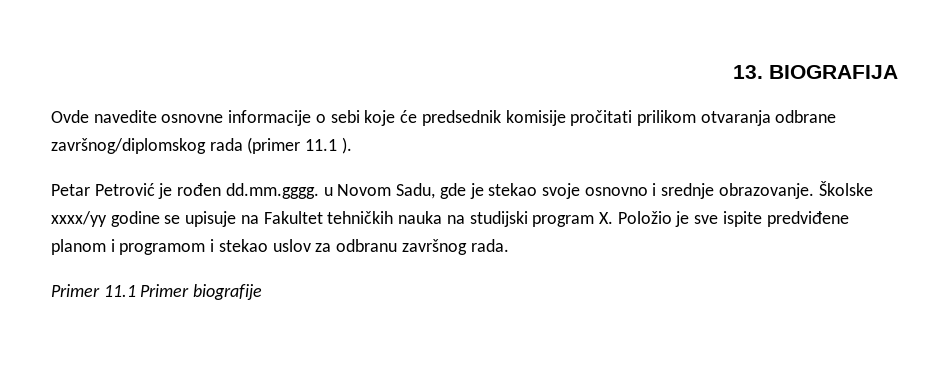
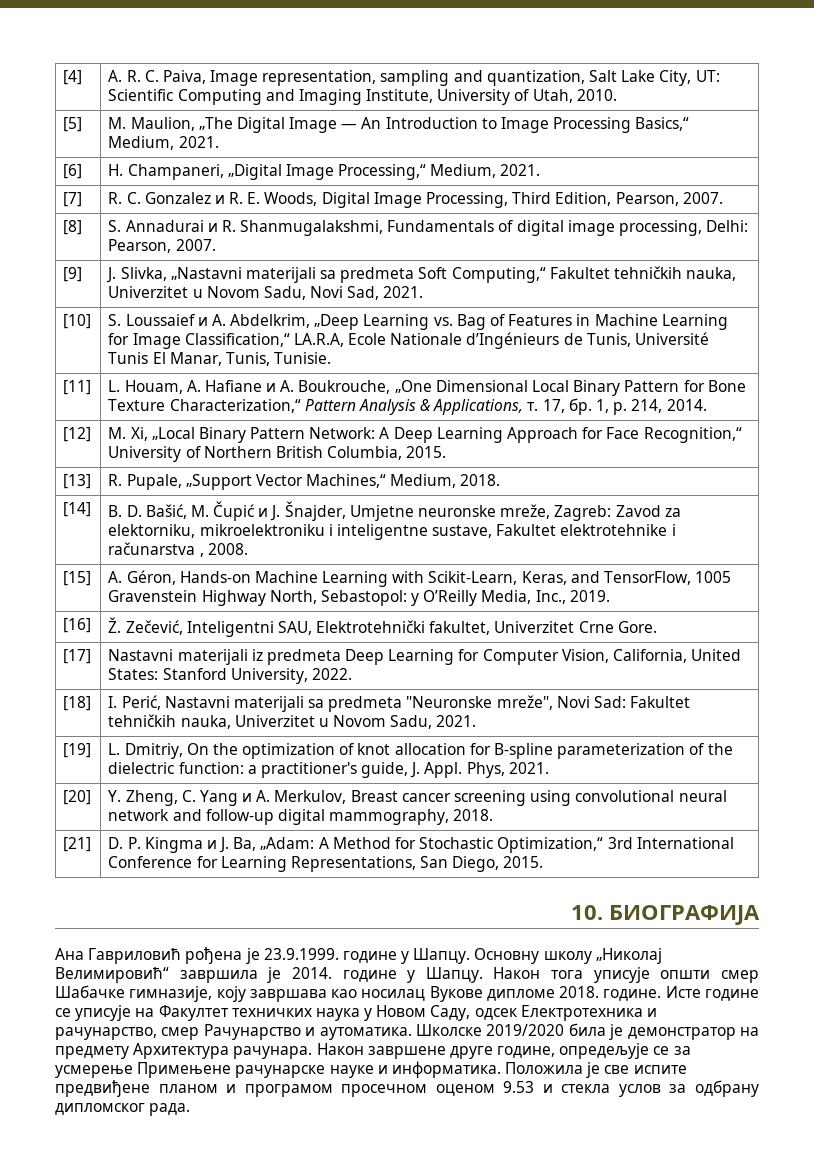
[733,65,898,79] [51,110,837,126] [51,137,352,154] [51,181,873,199] [51,211,849,227] [51,239,509,255] [51,284,263,300] 13. BIOGRAFIJA // Ovde navedite osnovne informacije o sebi koje će predsednik komisije pročitati prilikom otvaranja odbrane završnog/diplomskog rada (primer 11.1 ). // Petar Petrović je rođen dd.mm.gggg. u Novom Sadu, gde je stekao svoje osnovno i srednje obrazovanje. Školske xxxx/yy godine se upisuje na Fakultet tehničkih nauka na studijski program X. Položio je sve ispite predviđene planom i programom i stekao uslov za odbranu završnog rada. // Primer 11.1 Primer biografije -> [63,70,83,85] [108,70,720,86] [108,89,617,105] [63,117,83,132] [108,117,690,133] [108,136,219,150] [63,164,83,179] [108,164,541,180] [63,192,83,207] [108,192,723,208] [63,220,83,235] [108,220,749,236] [108,239,216,253] [63,267,83,282] [106,266,737,283] [108,286,424,300] [63,314,92,329] [108,314,728,330] [108,332,710,349] [108,352,332,366] [63,380,92,395] [108,380,746,396] [108,398,707,415] [63,427,92,442] [108,427,742,443] [108,446,447,462] [63,474,92,489] [108,474,501,490] [63,502,92,517] [108,501,681,521] [108,524,676,540] [108,542,248,557] [63,571,92,586] [108,570,732,587] [108,590,610,606] [63,618,92,633] [108,617,657,637] [63,649,92,664] [108,649,742,665] [108,668,352,684] [63,696,92,711] [108,695,691,712] [108,714,477,729] [63,743,92,758] [108,743,733,759] [108,762,549,778] [63,790,92,805] [108,790,727,806] [108,809,494,825] [63,837,92,852] [108,837,734,853] [108,856,544,872] [571,905,760,925] [55,947,662,964] [55,967,759,983] [55,985,759,1002] [55,1005,658,1021] [55,1023,759,1040] [55,1043,691,1059] [55,1061,687,1078] [55,1080,759,1097] [55,1103,191,1116] [4] | A. R. C. Paiva, Image representation, sampling and quantization, Salt Lake City, UT: Scientific Computing and Imaging Institute, University of Utah, 2010. // [5] | M. Maulion, „The Digital Image — An Introduction to Image Processing Basics,“ Medium, 2021. // [6] | H. Champaneri, „Digital Image Processing,“ Medium, 2021. // [7] | R. C. Gonzalez и R. E. Woods, Digital Image Processing, Third Edition, Pearson, 2007. // [8] | S. Annadurai и R. Shanmugalakshmi, Fundamentals of digital image processing, Delhi: Pearson, 2007. // [9] | J. Slivka, „Nastavni materijali sa predmeta Soft Computing,“ Fakultet tehničkih nauka, Univerzitet u Novom Sadu, Novi Sad, 2021. // [10] | S. Loussaief и A. Abdelkrim, „Deep Learning vs. Bag of Features in Machine Learning for Image Classification,“ LA.R.A, Ecole Nationale d’Ingénieurs de Tunis, Université Tunis El Manar, Tunis, Tunisie. // [11] | L. Houam, A. Hafiane и A. Boukrouche, „One Dimensional Local Binary Pattern for Bone Texture Characterization,“ Pattern Analysis & Applications, т. 17, бр. 1, p. 214, 2014. // [12] | M. Xi, „Local Binary Pattern Network: A Deep Learning Approach for Face Recognition,“ University of Northern British Columbia, 2015. // [13] | R. Pupale, „Support Vector Machines,“ Medium, 2018. // [14] | B. D. Bašić, M. Čupić и J. Šnajder, Umjetne neuronske mreže, Zagreb: Zavod za elektorniku, mikroelektroniku i inteligentne sustave, Fakultet elektrotehnike i računarstva , 2008. // [15] | A. Géron, Hands-on Machine Learning with Scikit-Learn, Keras, and TensorFlow, 1005 Gravenstein Highway North, Sebastopol: y O’Reilly Media, Inc., 2019. // [16] | Ž. Zečević, Inteligentni SAU, Elektrotehnički fakultet, Univerzitet Crne Gore. // [17] | Nastavni materijali iz predmeta Deep Learning for Computer Vision, California, United States: Stanford University, 2022. // [18] | I. Perić, Nastavni materijali sa predmeta "Neuronske mreže", Novi Sad: Fakultet tehničkih nauka, Univerzitet u Novom Sadu, 2021. // [19] | L. Dmitriy, On the optimization of knot allocation for B-spline parameterization of the dielectric function: a practitioner's guide, J. Appl. Phys, 2021. // [20] | Y. Zheng, C. Yang и A. Merkulov, Breast cancer screening using convolutional neural network and follow-up digital mammography, 2018. // [21] | D. P. Kingma и J. Ba, „Adam: A Method for Stochastic Optimization,“ 3rd International Conference for Learning Representations, San Diego, 2015. // 10. БИОГРАФИЈА // Ана Гавриловић рођена је 23.9.1999. године у Шапцу. Основну школу „Николај Велимировић“ завршила је 2014. године у Шапцу. Након тога уписује општи смер Шабачке гимназије, коју завршава као носилац Вукове дипломе 2018. године. Исте године се уписује на Факултет техничких наука у Новом Саду, одсек Електротехника и рачунарство, смер Рачунарство и аутоматика. Школске 2019/2020 била је демонстратор на предмету Архитектура рачунара. Након завршене друге године, опредељује се за усмерење Примењене рачунарске науке и информатика. Положила је све испите предвиђене планом и програмом просечном оценом 9.53 и стекла услов за одбрану дипломског рада.

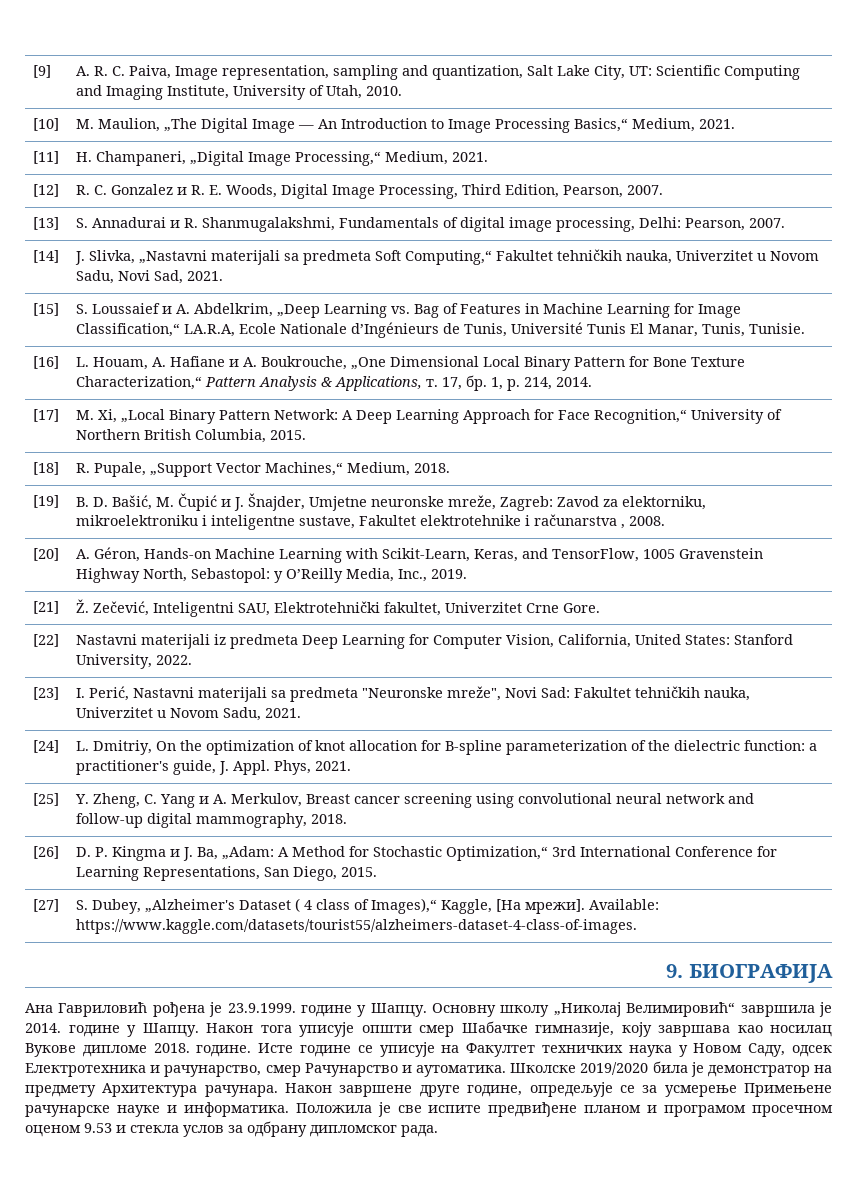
[63,70,83,85] [4] -> [33,65,52,78] [9]
[63,117,83,132] [5] -> [33,118,60,131] [10]
[63,164,83,179] [6] -> [33,151,60,164] [11]
[63,192,83,207] [7] -> [33,184,60,197] [12]
[63,220,83,235] [8] -> [33,217,60,230] [13]
[63,267,83,282] [9] -> [33,250,60,263] [14]
[63,314,92,329] [10] -> [33,303,60,316] [15]
[63,380,92,395] [11] -> [33,356,60,369] [16]
[63,427,92,442] [12] -> [33,409,60,422] [17]
[63,474,92,489] [13] -> [33,462,60,475] [18]
[63,502,92,517] [14] -> [33,495,60,508] [19]
[63,571,92,586] [15] -> [33,548,60,561] [20]
[63,618,92,633] [16] -> [33,601,60,614] [21]
[63,649,92,664] [17] -> [33,634,60,647] [22]
[63,696,92,711] [18] -> [33,687,60,700] [23]
[63,743,92,758] [19] -> [33,740,60,753] [24]
[63,790,92,805] [20] -> [33,793,60,806] [25]
[63,837,92,852] [21] -> [33,846,60,859] [26]
[571,905,603,920] // 10. -> [33,899,60,912] [76,898,660,914] [76,919,638,934] [666,964,684,978] // [27] | S. Dubey, „Alzheimer's Dataset ( 4 class of Images),“ Kaggle, [На мрежи]. Available: https://www.kaggle.com/datasets/tourist55/alzheimers-dataset-4-class-of-images. // 9.

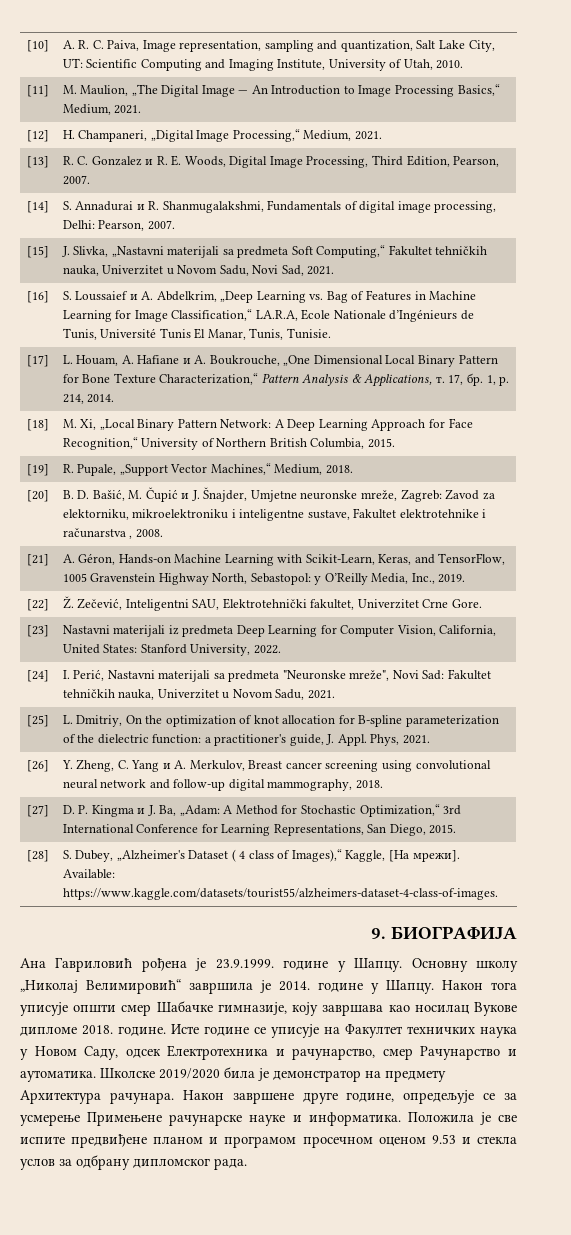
[33,65,52,78] [9] -> [26,40,49,52] [10]
[33,118,60,131] [10] -> [26,85,49,97] [11]
[33,151,60,164] [11] -> [26,130,49,142] [12]
[33,184,60,197] [12] -> [26,156,49,168] [13]
[33,217,60,230] [13] -> [26,201,49,213] [14]
[33,250,60,263] [14] -> [26,246,49,258] [15]
[33,303,60,316] [15] -> [26,291,49,303] [16]
[33,356,60,369] [16] -> [26,355,49,367] [17]
[33,409,60,422] [17] -> [26,419,49,431] [18]
[33,462,60,475] [18] -> [26,464,49,476] [19]
[33,495,60,508] [19] -> [26,490,49,502] [20]
[33,548,60,561] [20] -> [26,554,49,566] [21]
[33,601,60,614] [21] -> [26,599,49,611] [22]
[33,634,60,647] [22] -> [26,625,49,637] [23]
[33,687,60,700] [23] -> [26,670,49,682] [24]
[33,740,60,753] [24] -> [26,715,49,727] [25]
[33,793,60,806] [25] -> [26,760,49,772] [26]
[33,846,60,859] [26] -> [26,805,49,817] [27]
[33,899,60,912] [27] -> [26,850,49,862] [28]

